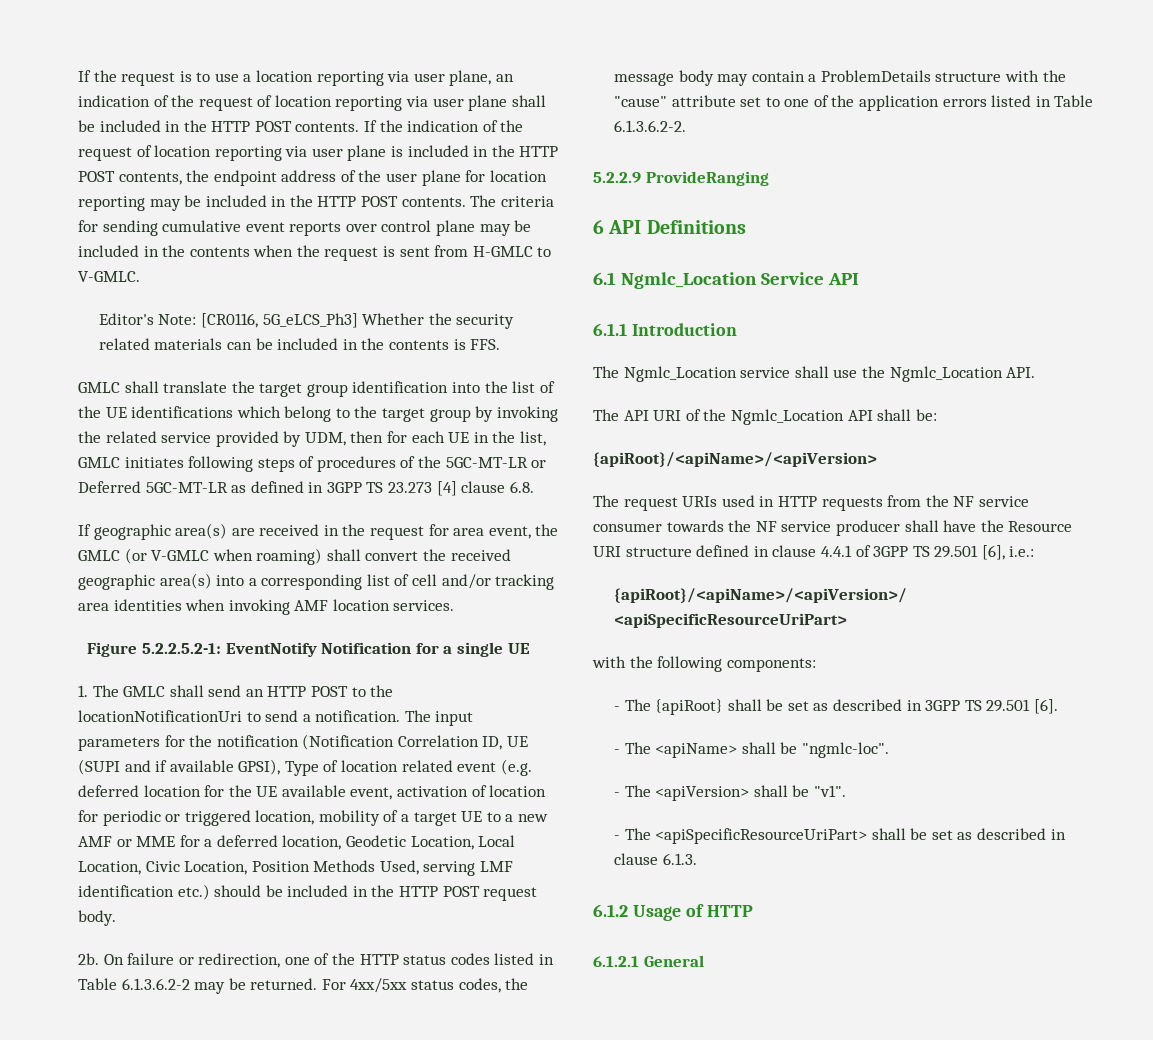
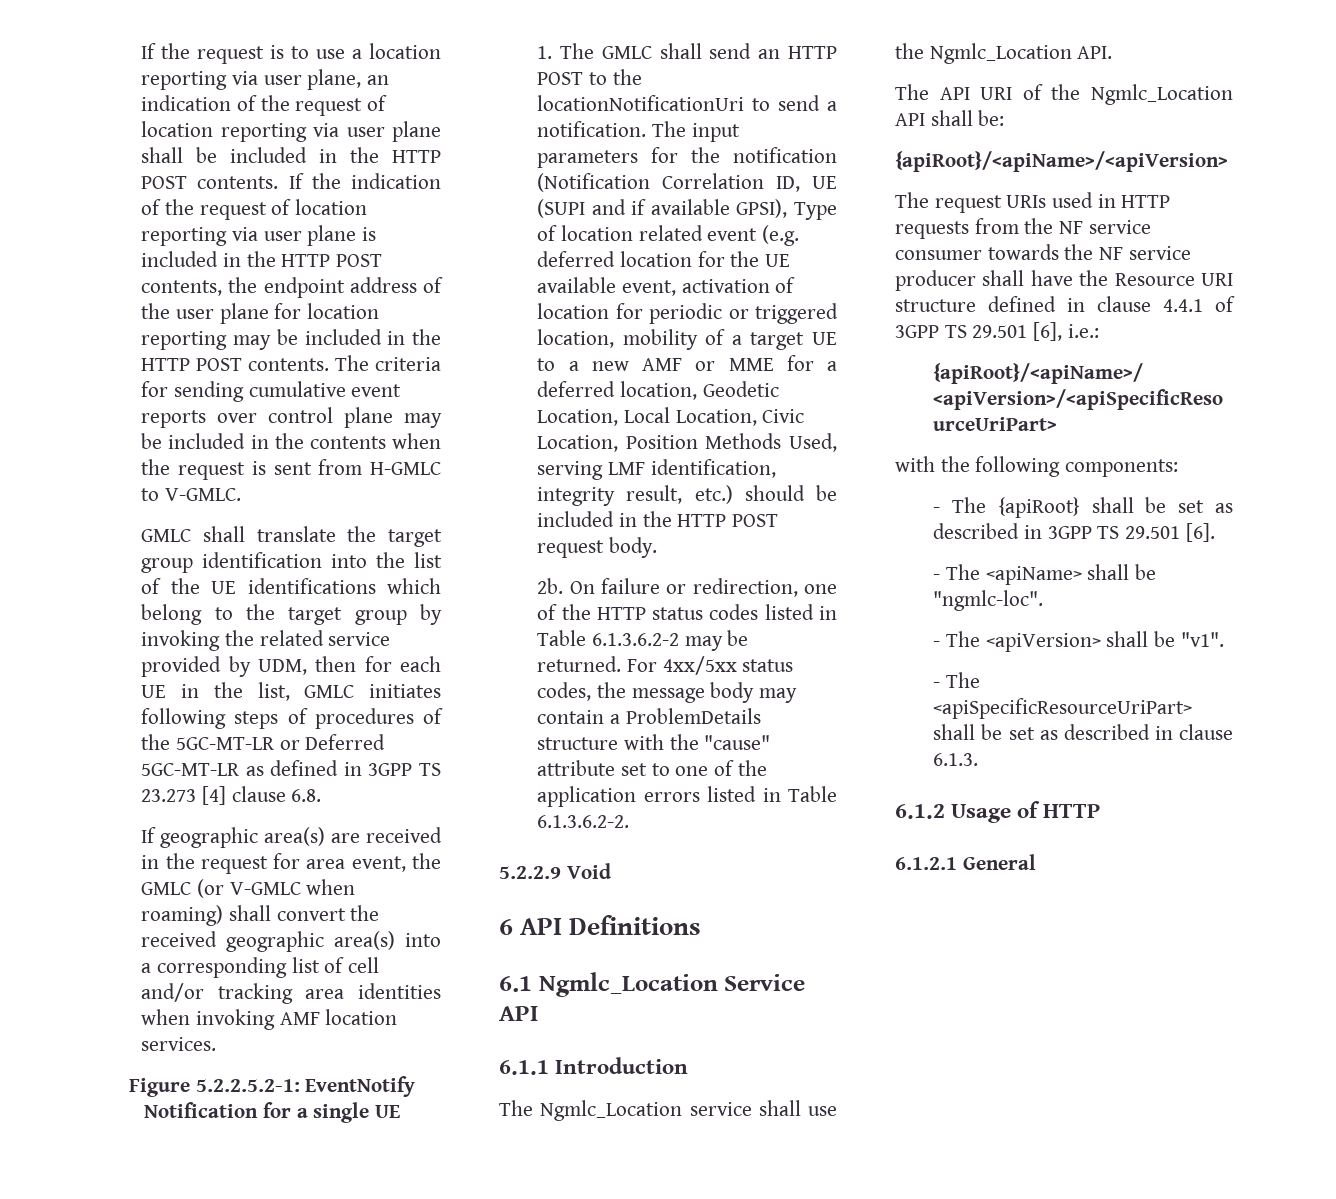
[98,313,515,329] [98,338,501,350] // Editor's Note: [CR0116, 5G_eLCS_Ph3] Whether the security related materials can be included in the contents is FFS. -> (241, 494) none
[77,885,174,897] identification -> [650,459,776,478] [537,485,683,506] identification, integrity result,
[645,171,769,186] ProvideRanging -> [566,863,611,879] Void

